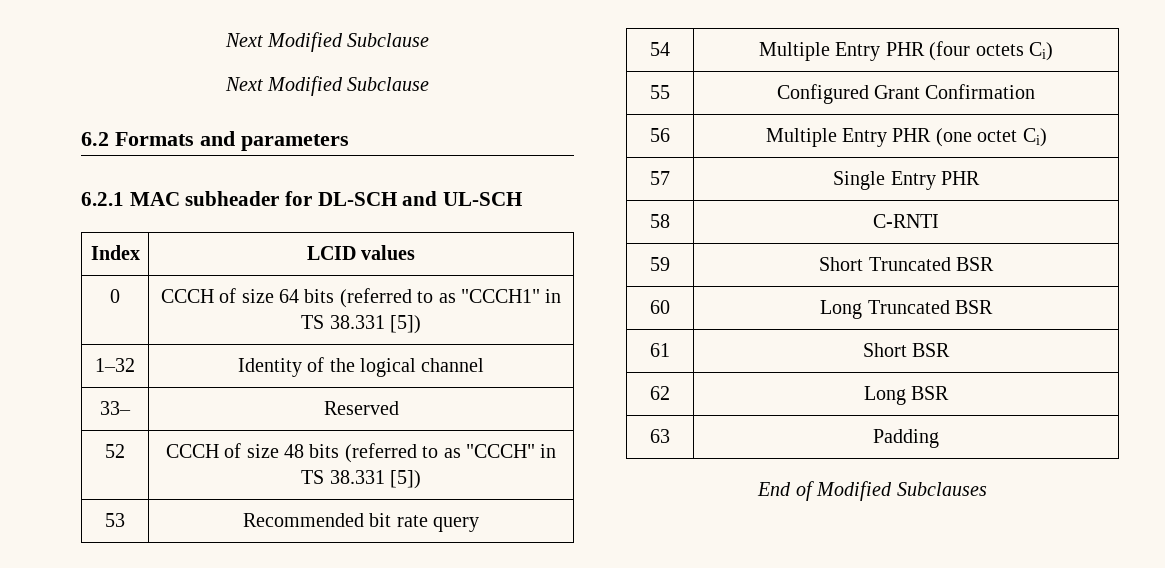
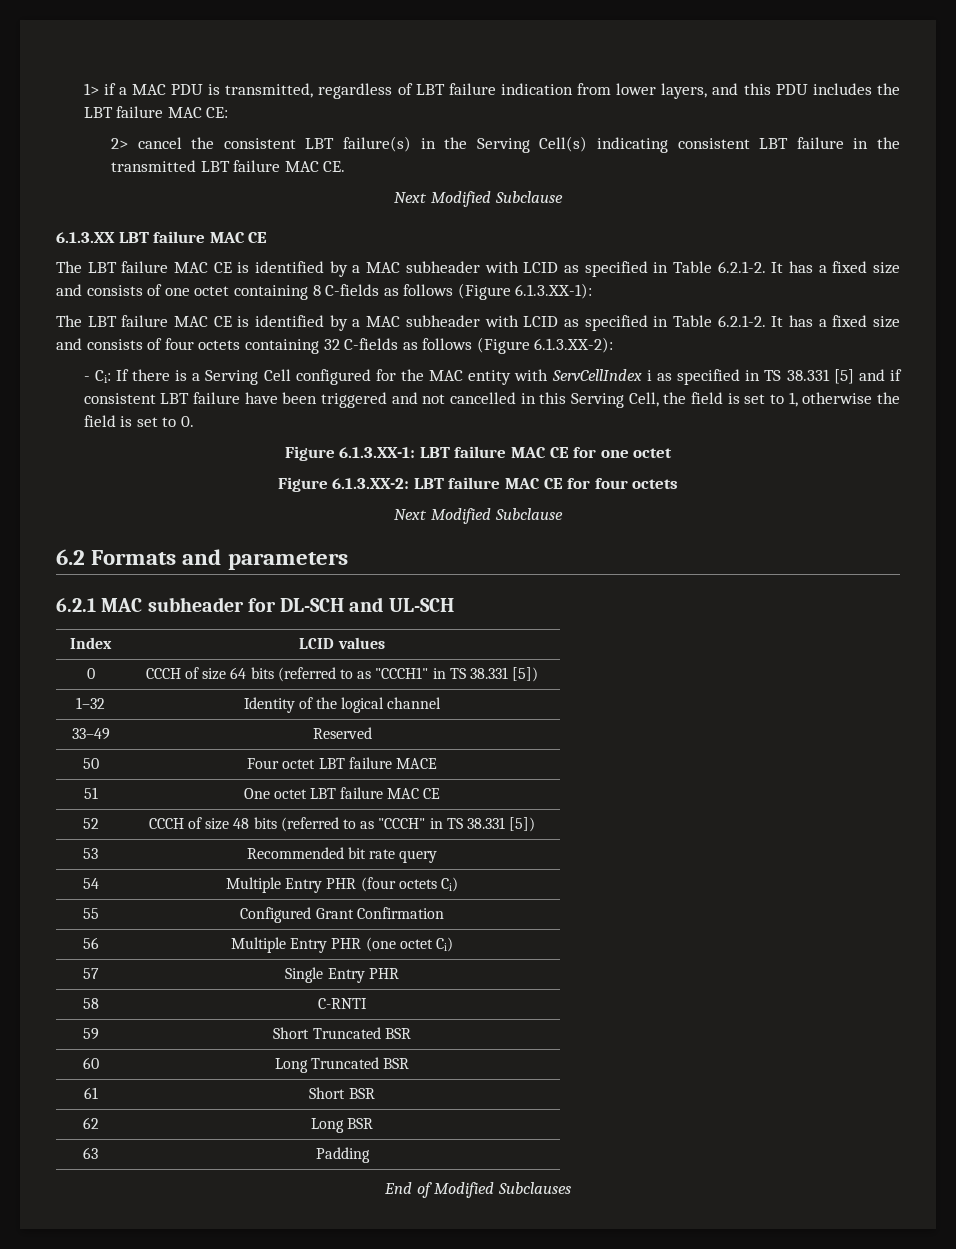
[224,32,430,52] Next Modified Subclause -> [83,83,901,99] [83,106,229,118] [111,136,900,153] [111,160,346,172] [394,191,563,207] [56,231,268,243] [56,261,900,277] [56,283,593,300] [56,315,900,331] [56,337,614,354] [83,369,902,385] [83,392,901,408] [83,415,194,427] [284,446,673,461] [277,477,679,492] 1> if a MAC PDU is transmitted, regardless of LBT failure indication from lower layers, and this PDU includes the LBT failure MAC CE: // 2> cancel the consistent LBT failure(s) in the Serving Cell(s) indicating consistent LBT failure in the transmitted LBT failure MAC CE. // Next Modified Subclause // 6.1.3.XX LBT failure MAC CE // The LBT failure MAC CE is identified by a MAC subheader with LCID as specified in Table 6.2.1-2. It has a fixed size and consists of one octet containing 8 C-fields as follows (Figure 6.1.3.XX-1): // The LBT failure MAC CE is identified by a MAC subheader with LCID as specified in Table 6.2.1-2. It has a fixed size and consists of four octets containing 32 C-fields as follows (Figure 6.1.3.XX-2): // - Ci: If there is a Serving Cell configured for the MAC entity with ServCellIndex i as specified in TS 38.331 [5] and if consistent LBT failure have been triggered and not cancelled in this Serving Cell, the field is set to 1, otherwise the field is set to 0. // Figure 6.1.3.XX-1: LBT failure MAC CE for one octet // Figure 6.1.3.XX-2: LBT failure MAC CE for four octets
[100,401,131,415] 33– -> [71,728,110,740] 33–49
(399, 408) none -> [82,758,99,769] [247,757,437,769] [83,787,98,799] [243,787,441,799] // 50 | Four octet LBT failure MACE // 51 | One octet LBT failure MAC CE

